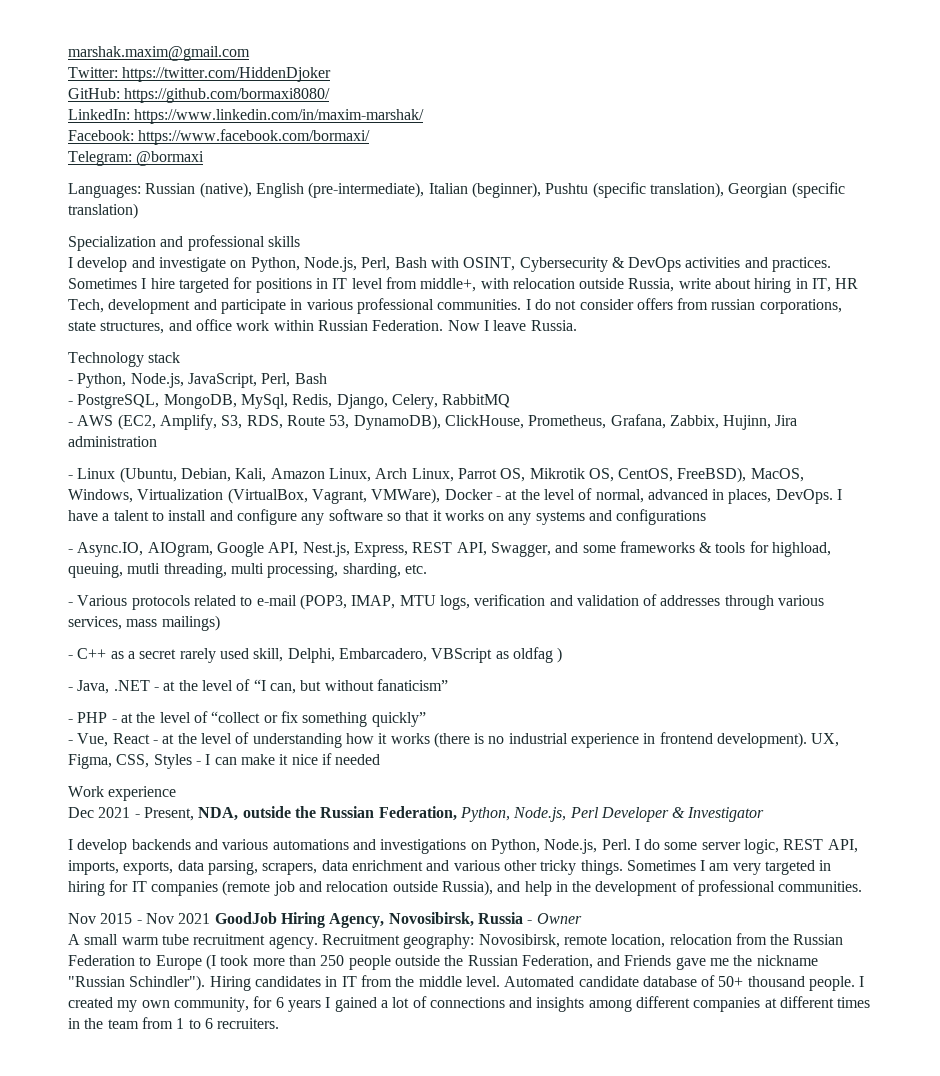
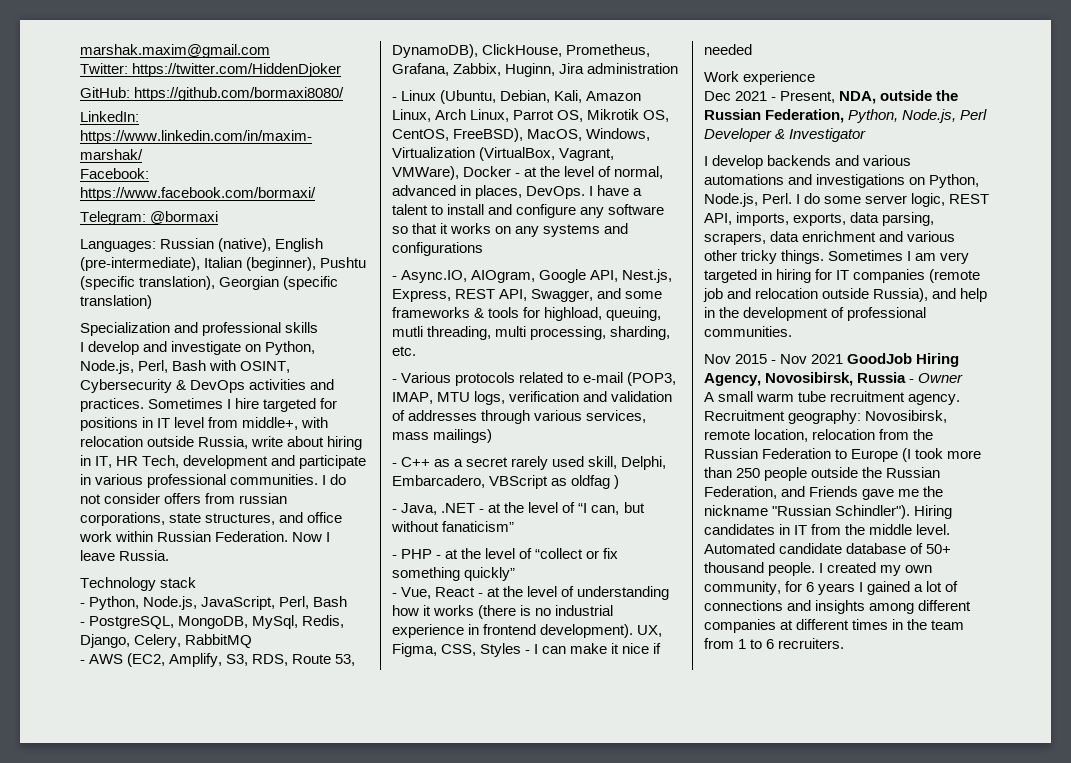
[723,415,772,430] Hujinn, -> [505,63,556,77] Huginn,

